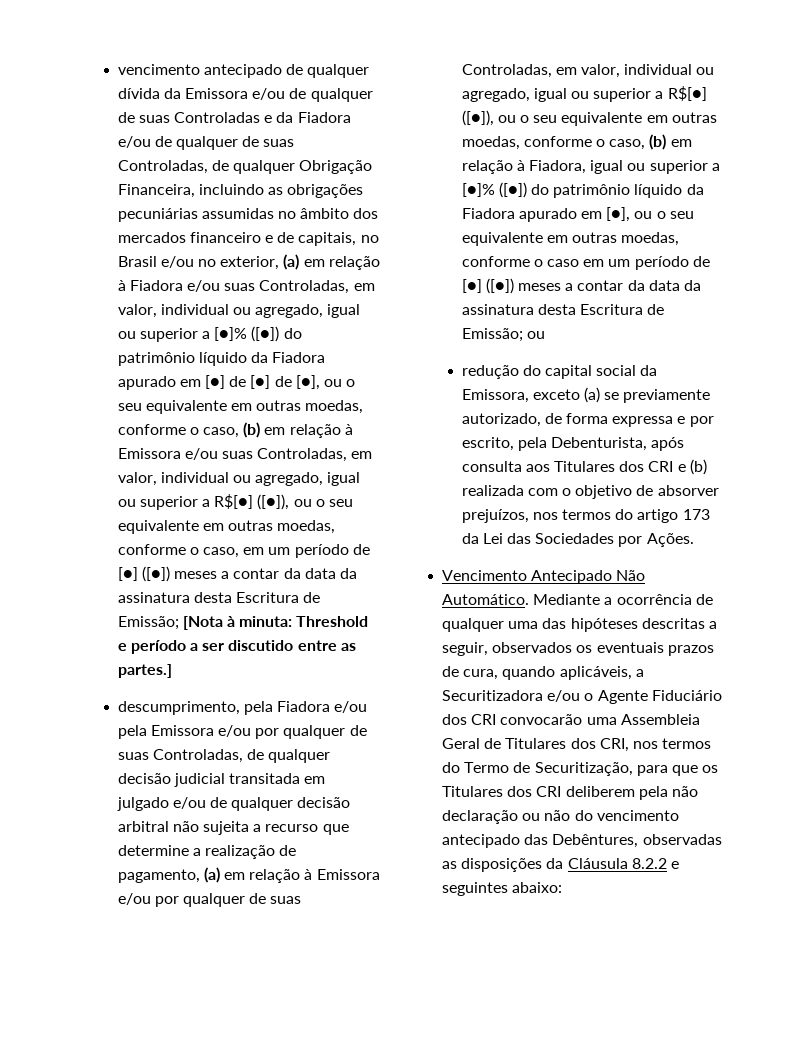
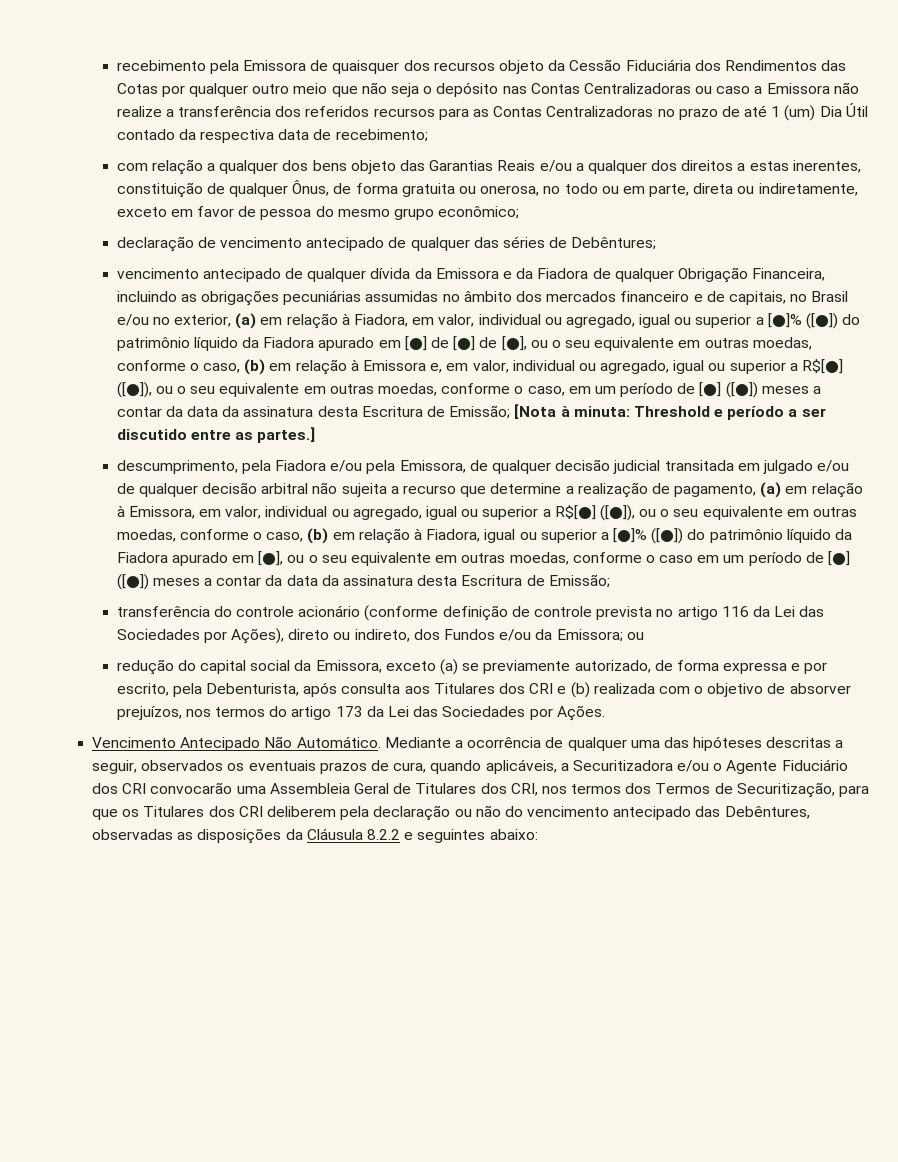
(117, 69) none -> [116,59,847,74] [116,82,859,97] [116,103,868,121] [116,129,428,143] [116,159,861,175] [116,180,858,198] [116,206,520,220] [116,236,657,252] recebimento pela Emissora de quaisquer dos recursos objeto da Cessão Fiduciária dos Rendimentos das Cotas por qualquer outro meio que não seja o depósito nas Contas Centralizadoras ou caso a Emissora não realize a transferência dos referidos recursos para as Contas Centralizadoras no prazo de até 1 (um) Dia Útil contado da respectiva data de recebimento; // com relação a qualquer dos bens objeto das Garantias Reais e/ou a qualquer dos direitos a estas inerentes, constituição de qualquer Ônus, de forma gratuita ou onerosa, no todo ou em parte, direta ou indiretamente, exceto em favor de pessoa do mesmo grupo econômico; // declaração de vencimento antecipado de qualquer das séries de Debêntures; //
[252,88,373,102] [117,112,351,123] [117,136,295,150] [117,160,208,174] e/ou de qualquer de suas Controladas e da Fiadora e/ou de qualquer de suas Controladas, -> [502,268,589,279] e da Fiadora
[129,280,350,294] Fiadora e/ou suas Controladas, -> [353,314,408,327] Fiadora,
[184,448,348,462] e/ou suas Controladas, -> [430,363,443,373] e,
[150,725,367,739] [117,749,243,763] Emissora e/ou por qualquer de suas Controladas, -> [399,460,466,473] Emissora,
[316,869,380,880] [117,893,302,907] [461,64,552,78] Emissora e/ou por qualquer de suas Controladas, -> [128,506,195,519] Emissora,
(523, 335) none -> [116,605,825,621] [116,628,623,644] // transferência do controle acionário (conforme definição de controle prevista no artigo 116 da Lei das Sociedades por Ações), direto ou indireto, dos Fundos e/ou da Emissora;
[442,762,510,773] do Termo -> [625,783,711,794] dos Termos
[671,786,698,797] não -> (370, 813) none

